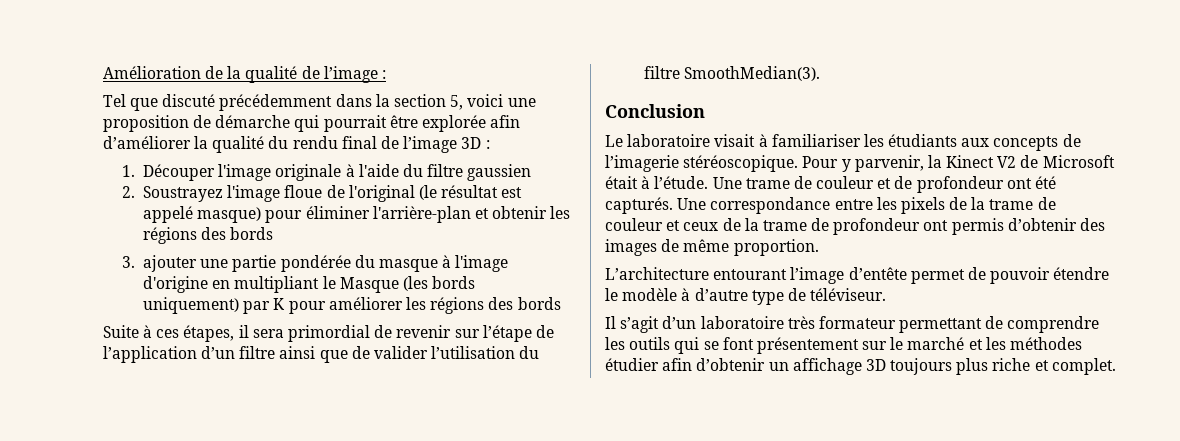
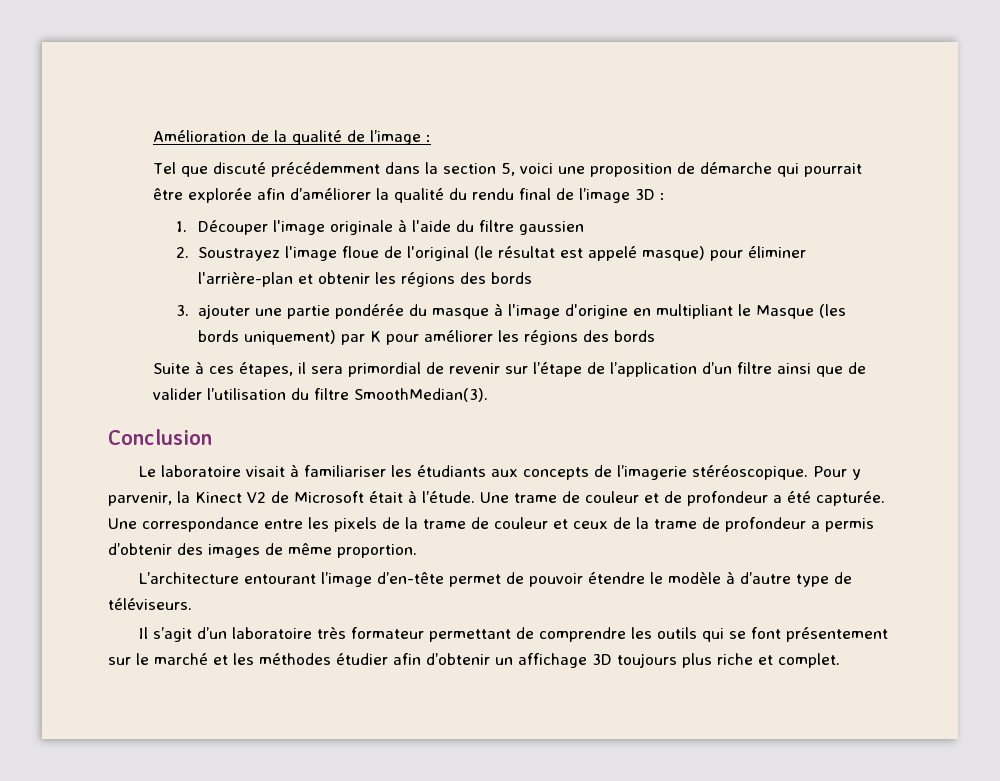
[1006,176,1057,189] [605,197,673,214] ont été capturés. -> [773,491,885,506] a été capturée.
[923,220,949,231] ont -> [811,521,820,529] a
[848,267,907,280] d’entête -> [376,572,444,584] d’en-tête
[810,288,887,301] téléviseur. -> [108,598,192,610] téléviseurs.

